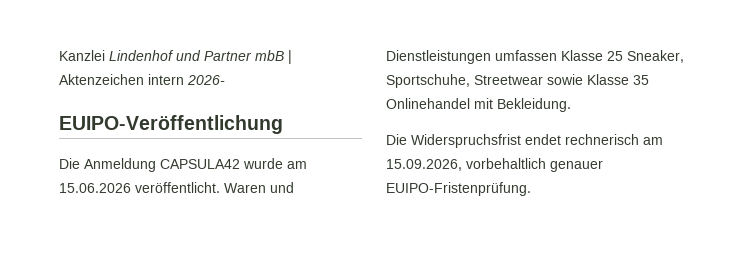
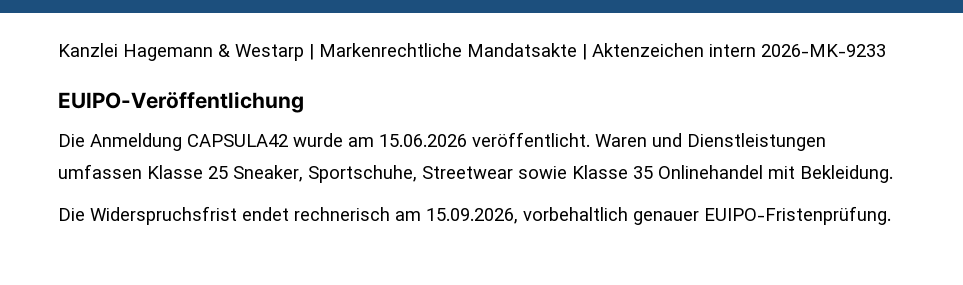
[109,50,284,61] Lindenhof und Partner mbB -> [123,43,577,61] Hagemann & Westarp | Markenrechtliche Mandatsakte
[187,75,225,85] 2026- -> [761,44,886,57] 2026-MK-9233

